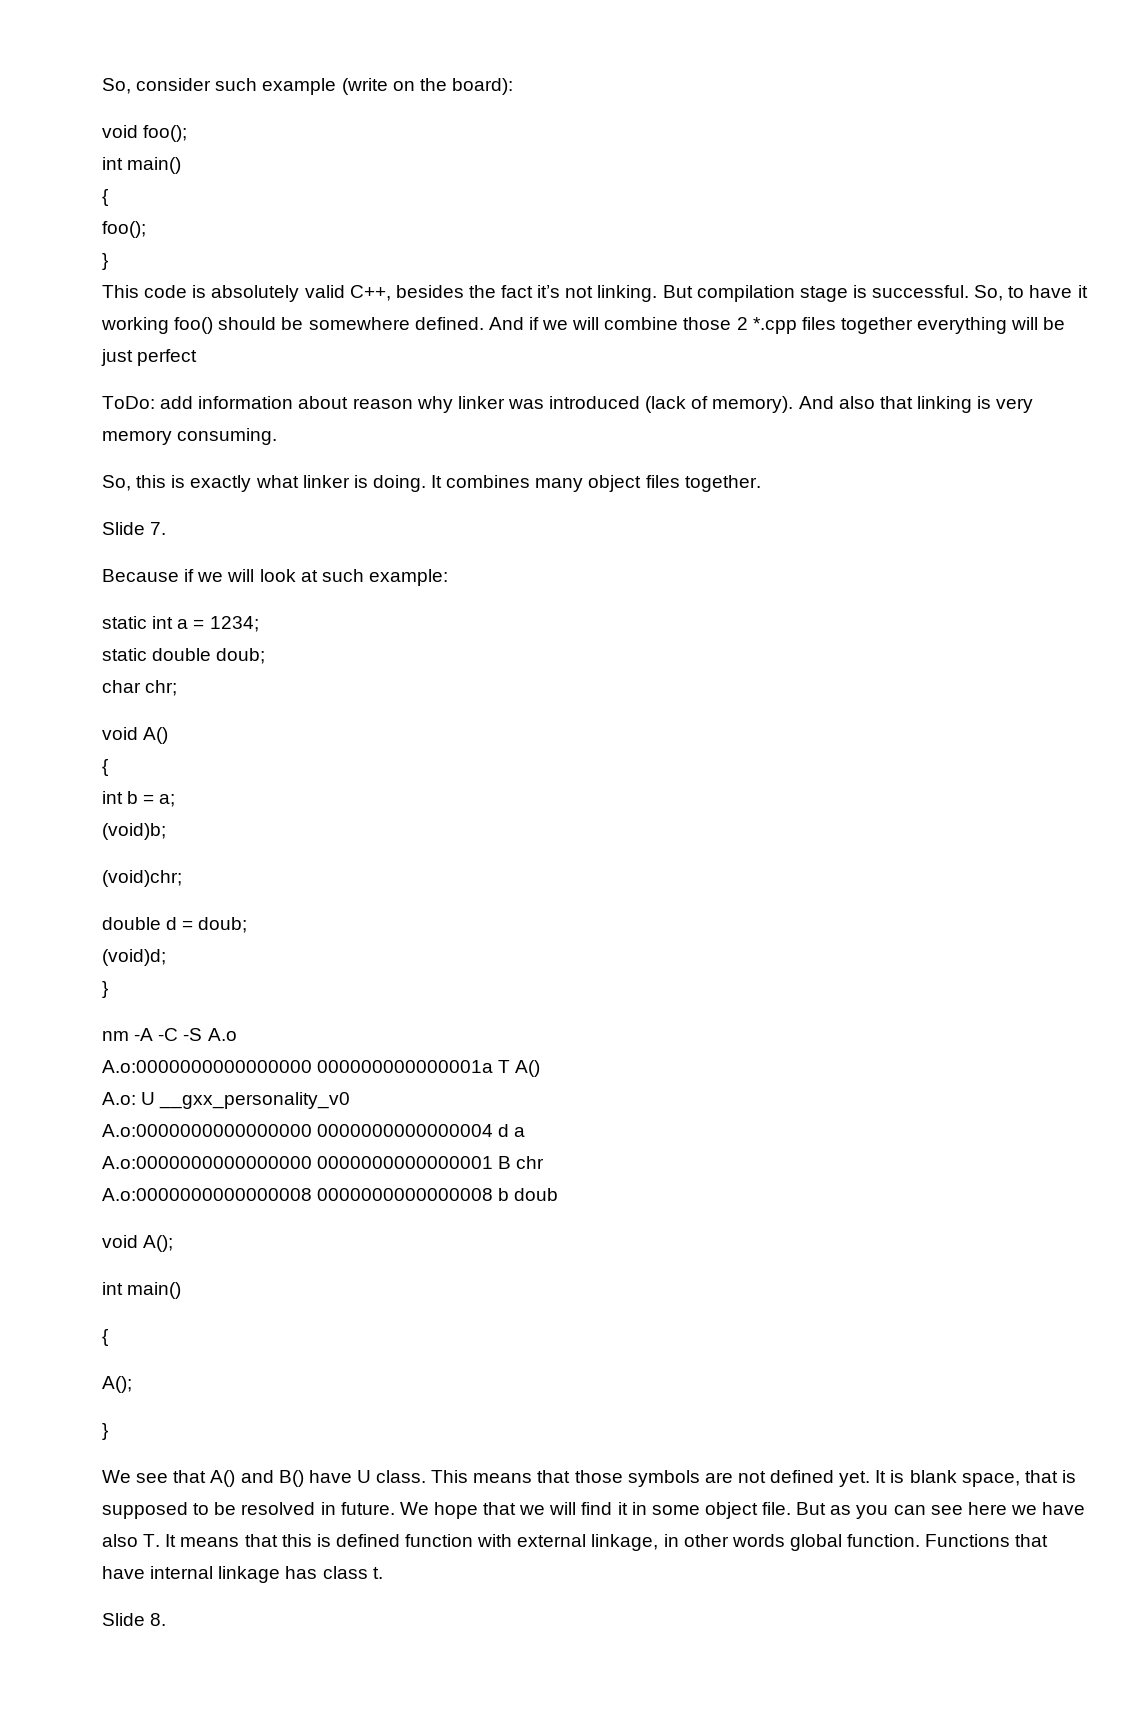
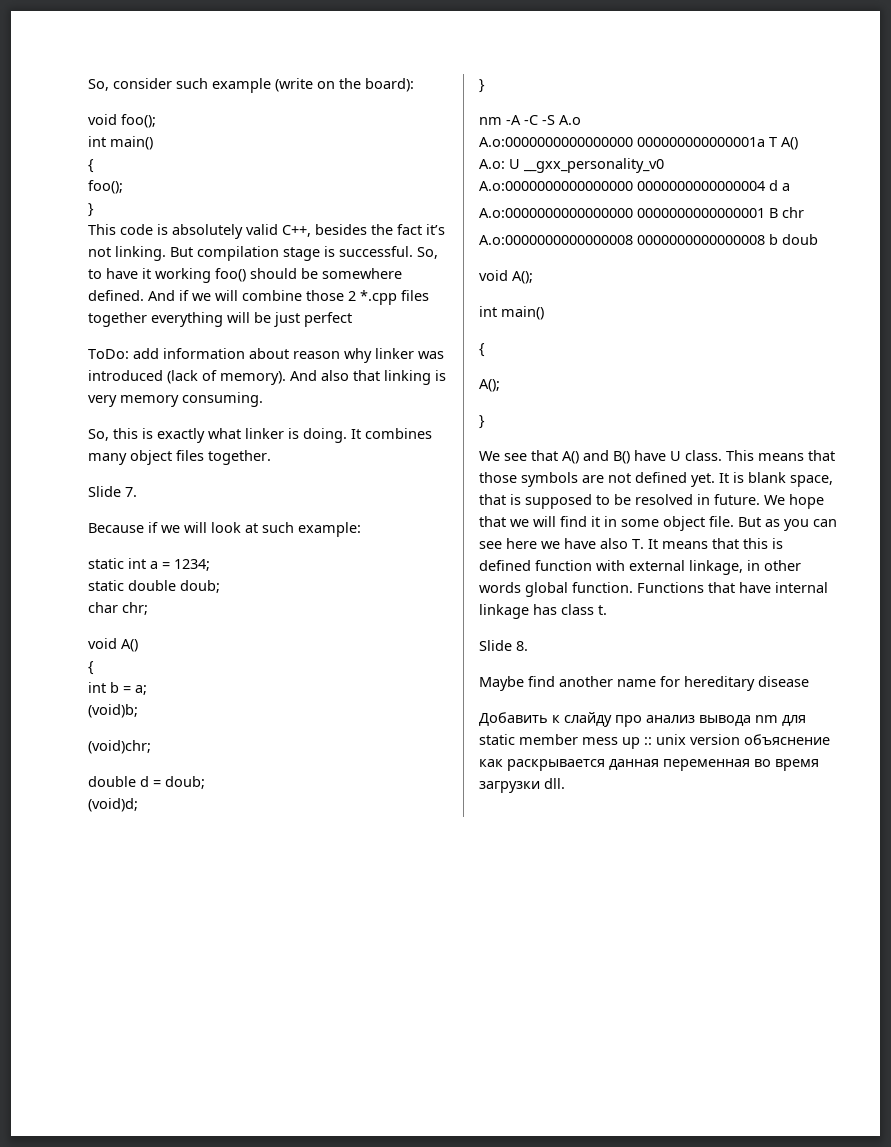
(167, 1619) none -> [479,676,809,691] [479,712,806,727] [479,734,830,749] [479,759,819,771] [479,778,565,793] // Maybe find another name for hereditary disease // Добавить к слайду про анализ вывода nm для static member mess up :: unix version объяснение как раскрывается данная переменная во время загрузки dll.

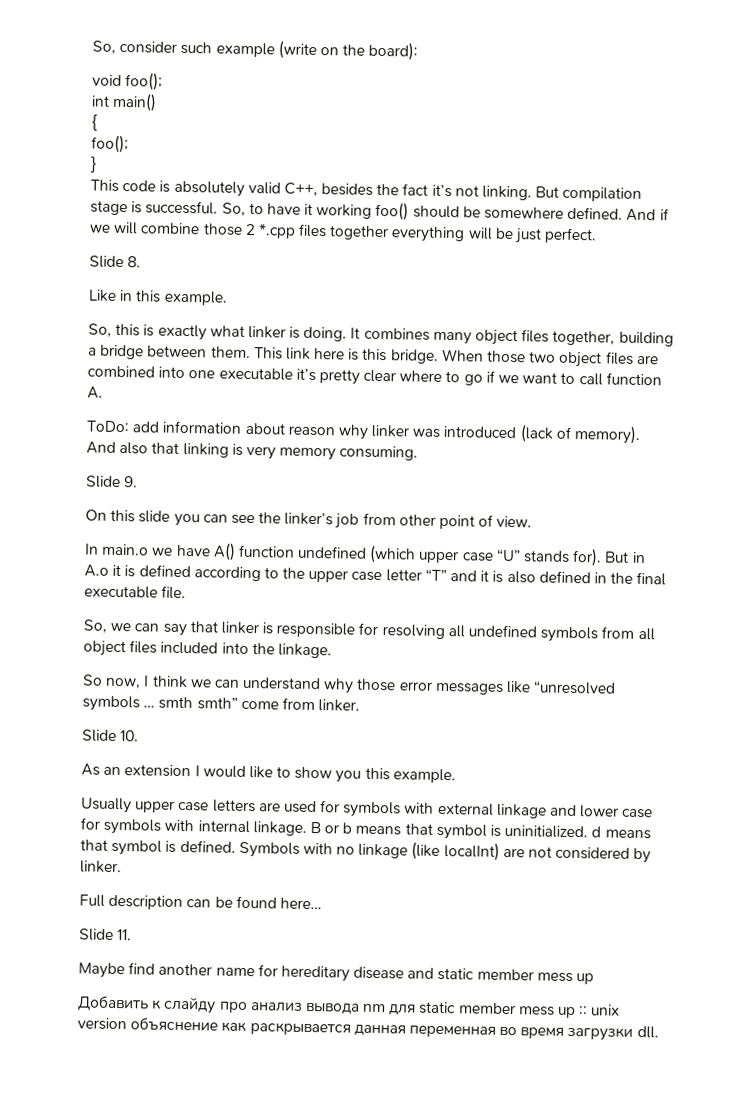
[304,312,352,327] perfect -> [544,227,598,244] [89,255,142,269] [88,289,228,306] [88,323,674,347] [88,344,659,368] [87,365,662,386] [87,386,103,399] perfect. // Slide 8. // Like in this example. // So, this is exactly what linker is doing. It combines many object files together, building a bridge between them. This link here is this bridge. When those two object files are combined into one executable it’s pretty clear where to go if we want to call function A.
[88,428,432,443] [88,450,271,465] [88,486,137,497] [88,522,361,537] [88,558,210,571] [88,580,220,593] [88,602,148,615] [88,638,138,652] [88,661,94,675] [88,682,147,695] [88,704,138,718] [88,740,151,754] [88,776,205,789] [88,798,138,812] [479,79,485,93] [479,115,581,125] [479,137,798,150] [479,158,664,173] [479,180,790,191] [479,207,804,218] [479,234,818,245] [479,270,533,284] [479,306,544,320] [479,343,485,357] [479,379,500,392] [479,415,485,429] [479,450,835,464] [479,472,833,487] [479,494,824,509] [479,516,837,531] [479,538,783,549] [479,560,801,575] [479,582,828,597] [479,604,607,619] [479,640,528,651] So, this is exactly what linker is doing. It combines many object files together. // Slide 7. // Because if we will look at such example: // static int a = 1234; // static double doub; // char chr; // void A() // { // int b = a; // (void)b; // (void)chr; // double d = doub; // (void)d; // } // nm -A -C -S A.o // A.o:0000000000000000 000000000000001a T A() // A.o: U __gxx_personality_v0 // A.o:0000000000000000 0000000000000004 d a // A.o:0000000000000000 0000000000000001 B chr // A.o:0000000000000008 0000000000000008 b doub // void A(); // int main() // { // A(); // } // We see that A() and B() have U class. This means that those symbols are not defined yet. It is blank space, that is supposed to be resolved in future. We hope that we will find it in some object file. But as you can see here we have also T. It means that this is defined function with external linkage, in other words global function. Functions that have internal linkage has class t. // Slide 8. -> [86,475,139,489] [85,509,533,530] [84,542,646,567] [84,564,667,586] [84,585,187,600] [83,619,655,643] [83,640,332,659] [82,674,617,695] [82,695,361,712] [82,729,140,742] [81,763,456,784] [81,797,654,819] [80,817,651,840] [80,839,652,864] [80,860,122,874] [79,894,322,911] [79,928,133,941] Slide 9. // On this slide you can see the linker’s job from other point of view. // In main.o we have A() function undefined (which upper case “U” stands for). But in A.o it is defined according to the upper case letter “T” and it is also defined in the final executable file. // So, we can say that linker is responsible for resolving all undefined symbols from all object files included into the linkage. // So now, I think we can understand why those error messages like “unresolved symbols … smth smth” come from linker. // Slide 10. // As an extension I would like to show you this example. // Usually upper case letters are used for symbols with external linkage and lower case for symbols with internal linkage. B or b means that symbol is uninitialized. d means that symbol is defined. Symbols with no linkage (like localInt) are not considered by linker. // Full description can be found here… // Slide 11.
(809, 681) none -> [407,967,595,985] and static member mess up

